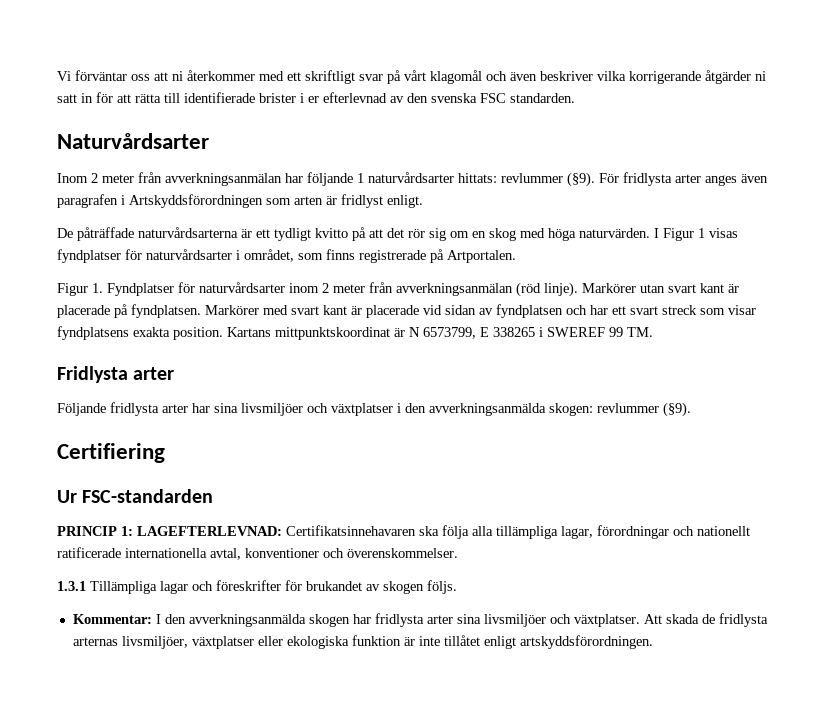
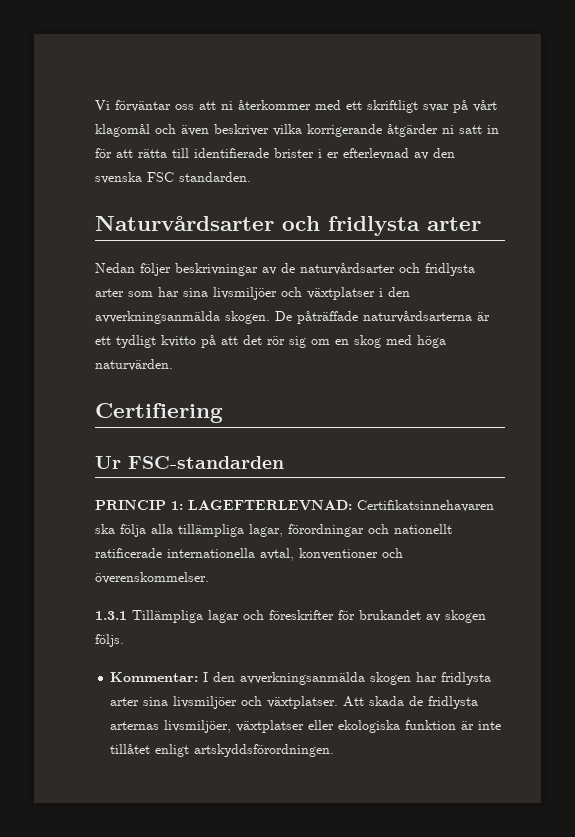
[57,172,768,187] [57,194,423,208] // Inom 2 meter från avverkningsanmälan har följande 1 naturvårdsarter hittats: revlummer (§9). För fridlysta arter anges även paragrafen i Artskyddsförordningen som arten är fridlyst enligt. // -> [282,216,481,236] [95,263,475,276] [95,287,410,300] [95,311,270,324] och fridlysta arter // Nedan följer beskrivningar av de naturvårdsarter och fridlysta arter som har sina livsmiljöer och växtplatser i den avverkningsanmälda skogen.
[654,228,738,241] [57,249,516,263] [57,282,739,297] [57,304,756,318] [57,326,653,340] [57,366,175,383] [57,402,691,417] I Figur 1 visas fyndplatser för naturvårdsarter i området, som finns registrerade på Artportalen. // Figur 1. Fyndplatser för naturvårdsarter inom 2 meter från avverkningsanmälan (röd linje). Markörer utan svart kant är placerade på fyndplatsen. Markörer med svart kant är placerade vid sidan av fyndplatsen och har ett svart streck som visar fyndplatsens exakta position. Kartans mittpunktskoordinat är N 6573799, E 338265 i SWEREF 99 TM. // Fridlysta arter // Följande fridlysta arter har sina livsmiljöer och växtplatser i den avverkningsanmälda skogen: revlummer (§9). -> (173, 365) none

